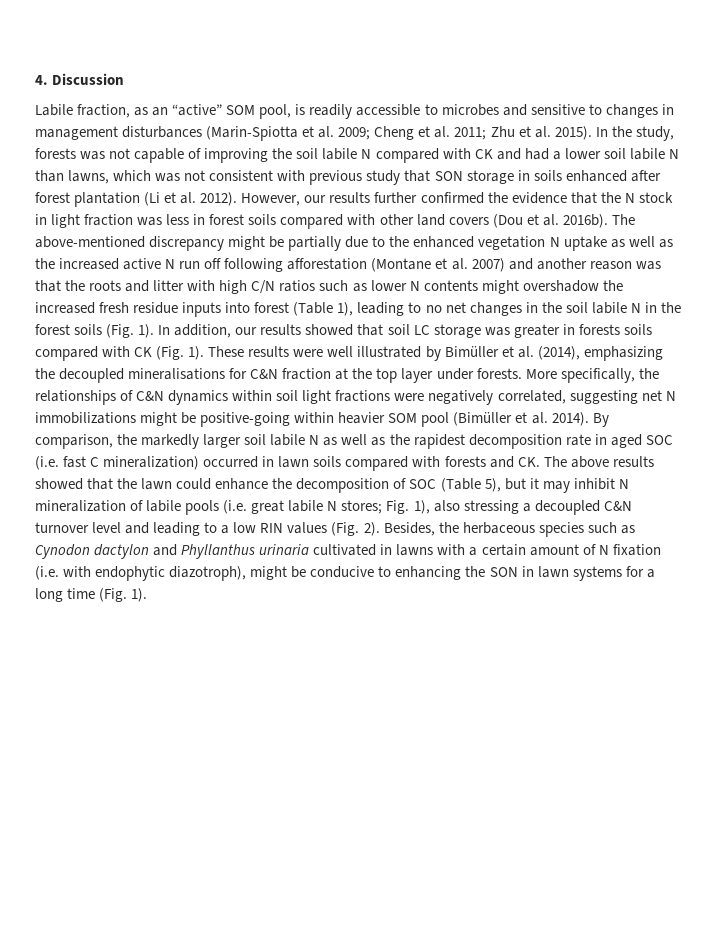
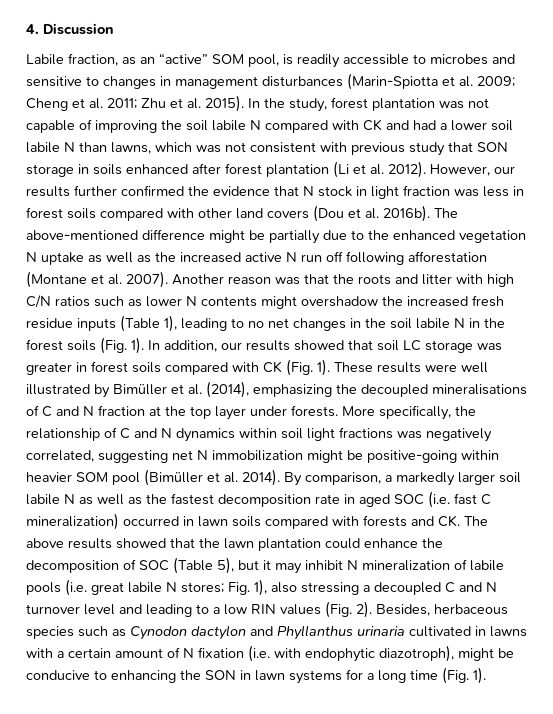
[35,148,76,159] forests -> [331,97,435,111] forest plantation
[600,192,621,203] the -> (299, 191) none
[149,236,225,251] discrepancy -> [142,229,205,240] difference
[471,258,587,272] 2007) and another -> [126,271,224,288] 2007). Another
[225,302,290,313] into forest -> (116, 324) none
[578,324,620,335] forests -> [91,361,128,373] forest
[229,368,279,379] for C&N -> [26,405,94,417] of C and N
[35,390,165,405] relationships of C&N -> [26,427,172,441] relationship of C and N
[394,393,425,401] were -> [397,431,422,439] was
[35,412,136,424] immobilizations -> [212,450,303,461] immobilization
[117,434,138,445] the -> [385,475,392,482] a
[413,434,465,449] rapidest -> [171,493,214,505] fastest
(173, 484) none -> [258,538,321,551] plantation
[603,501,632,511] C&N -> [445,582,497,593] C and N
[438,522,459,533] the -> (430, 610) none

